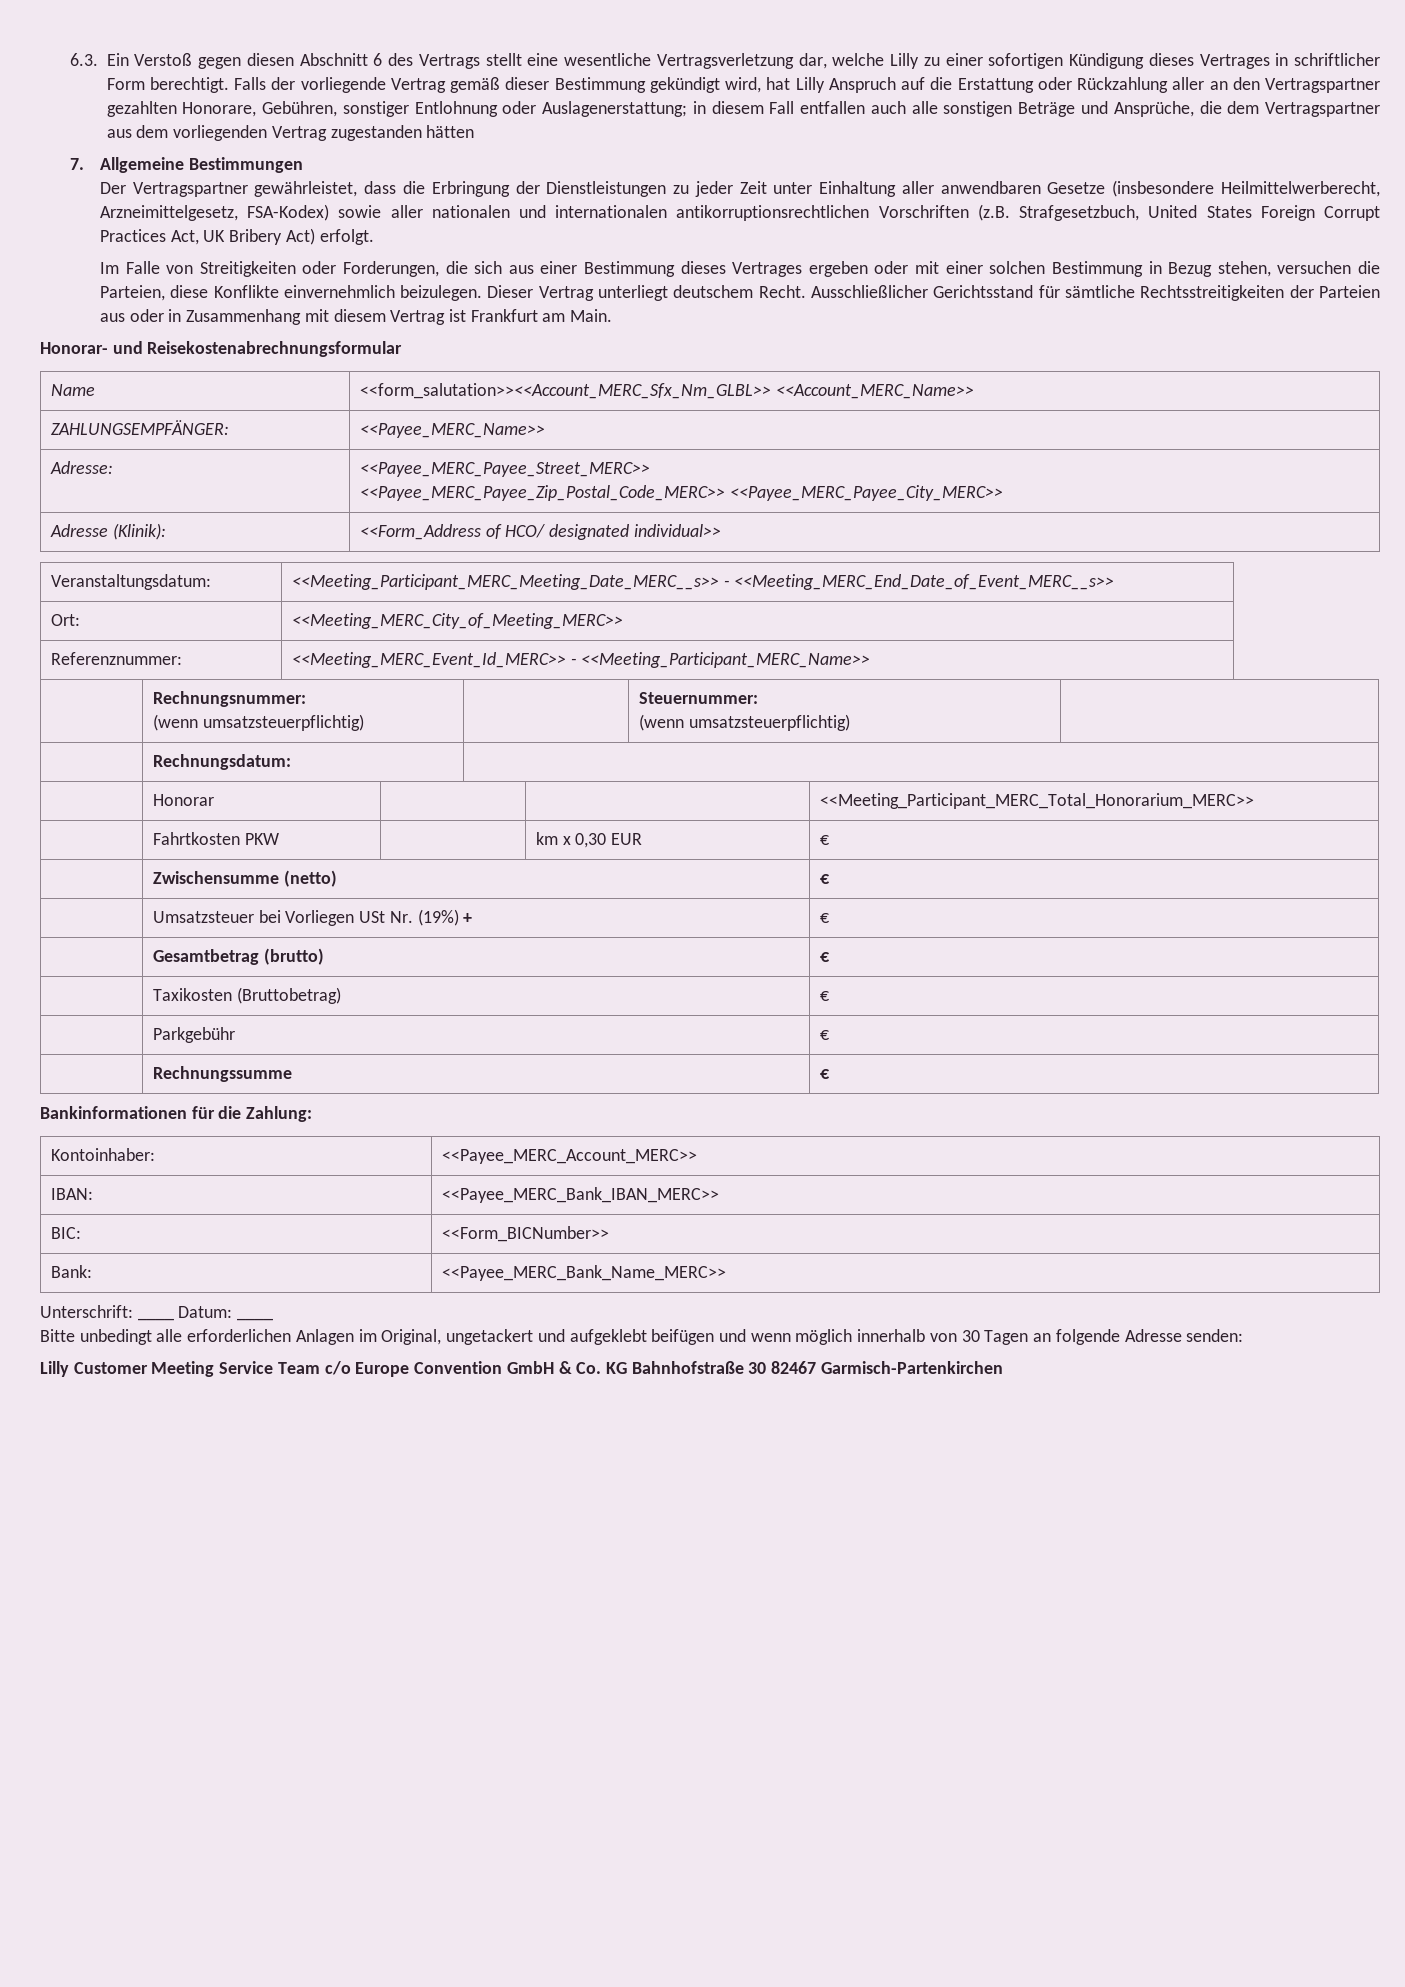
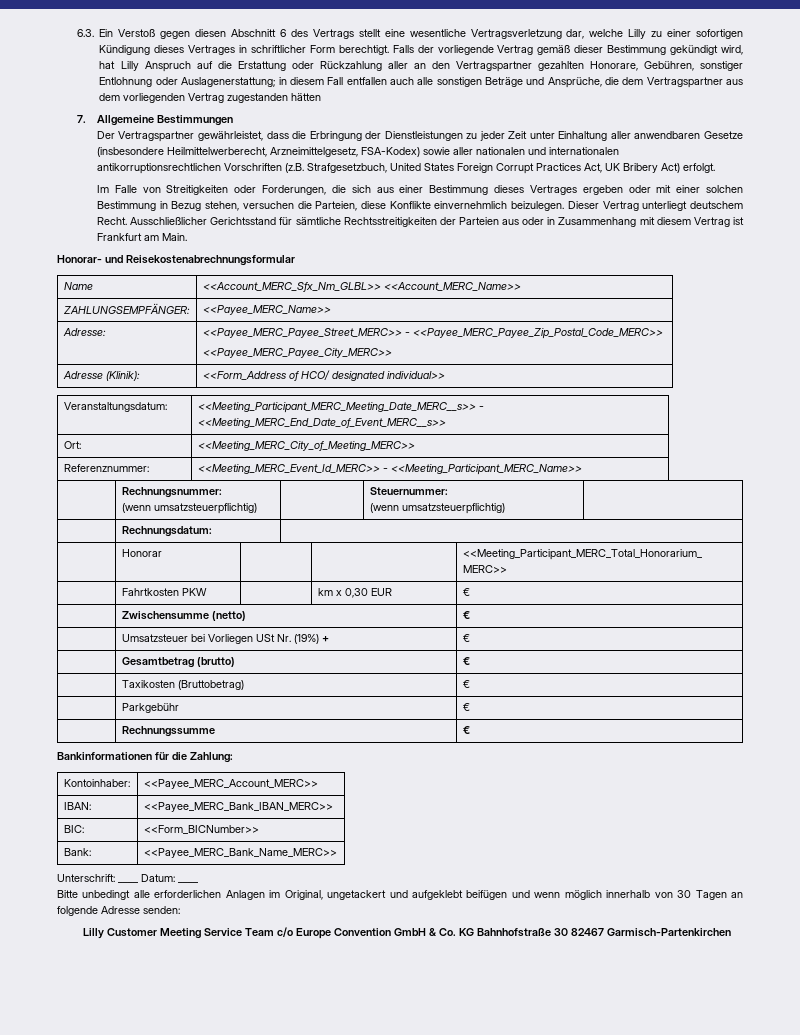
[359,383,771,399] <<form_salutation>><<Account_MERC_Sfx_Nm_GLBL>> -> [202,282,381,292] <<Account_MERC_Sfx_Nm_GLBL>>
[359,485,725,501] // <<Payee_MERC_Payee_Zip_Postal_Code_MERC>> -> [404,328,663,339] - <<Payee_MERC_Payee_Zip_Postal_Code_MERC>> //

